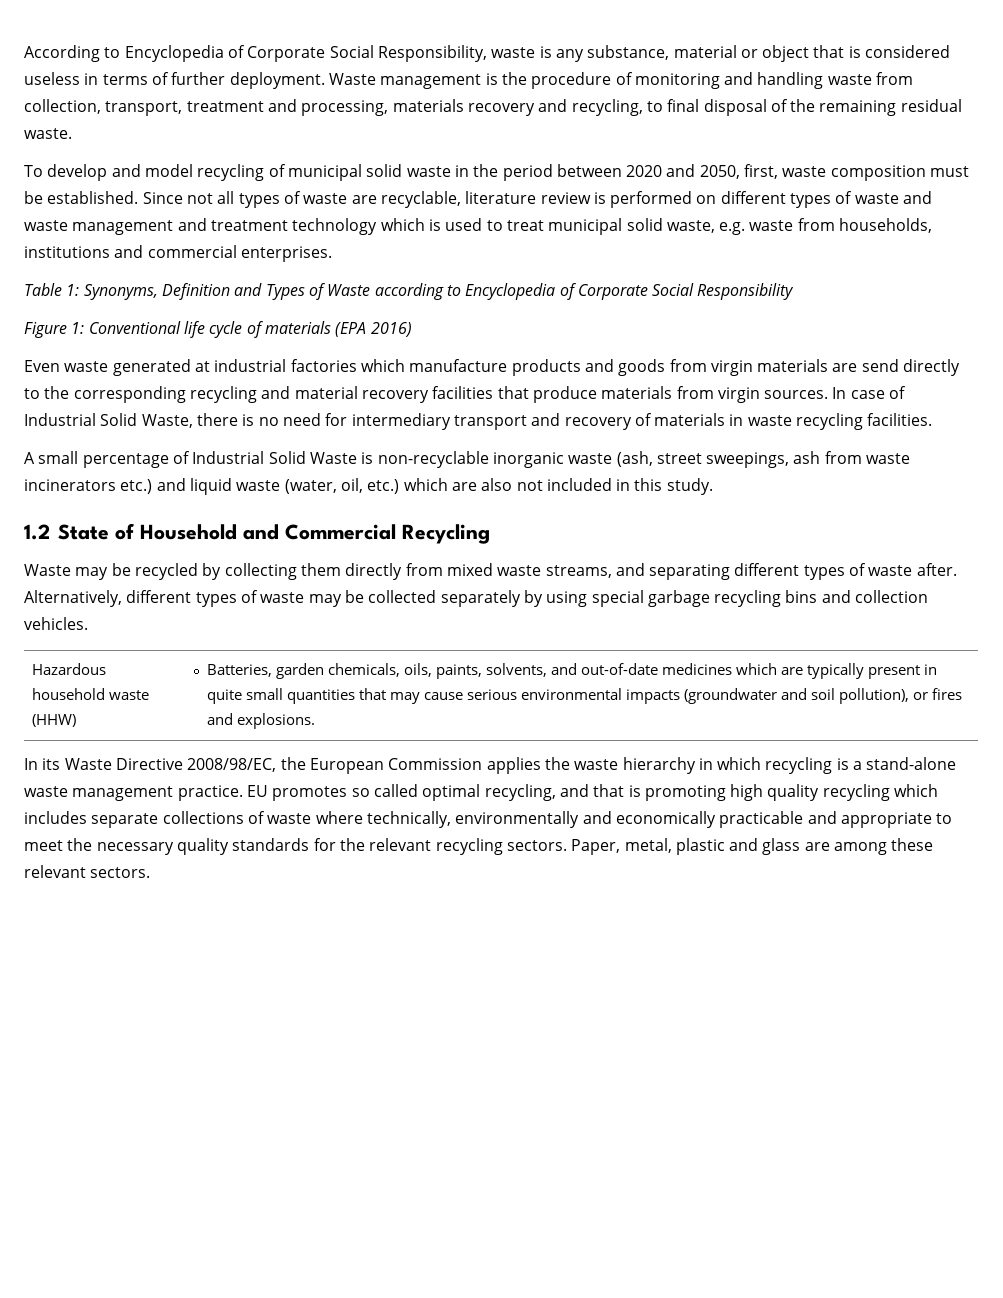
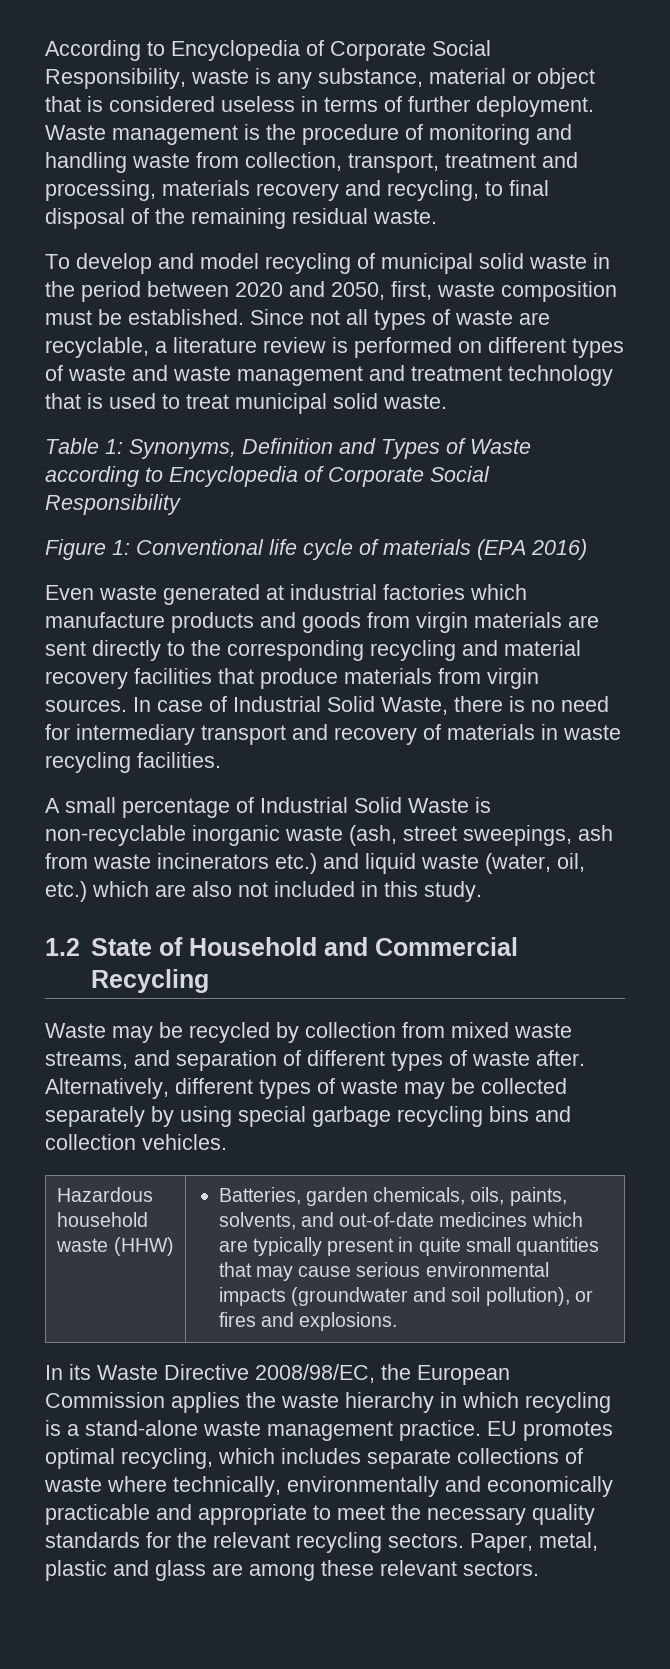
(461, 199) none -> [155,341,167,353] a
[380,218,425,231] which -> [45,393,81,409] that
[666,218,933,235] [24,245,332,262] waste, e.g. waste from households, institutions and commercial enterprises. -> [383,394,447,409] waste.
[861,359,899,372] send -> [45,641,86,656] sent
[224,563,403,580] collecting them directly -> [305,1022,396,1038] collection
[649,564,731,580] separating -> [176,1050,301,1071] separation of
[351,784,890,801] so called optimal recycling, and that is promoting high quality recycling -> [45,1448,213,1469] optimal recycling,

